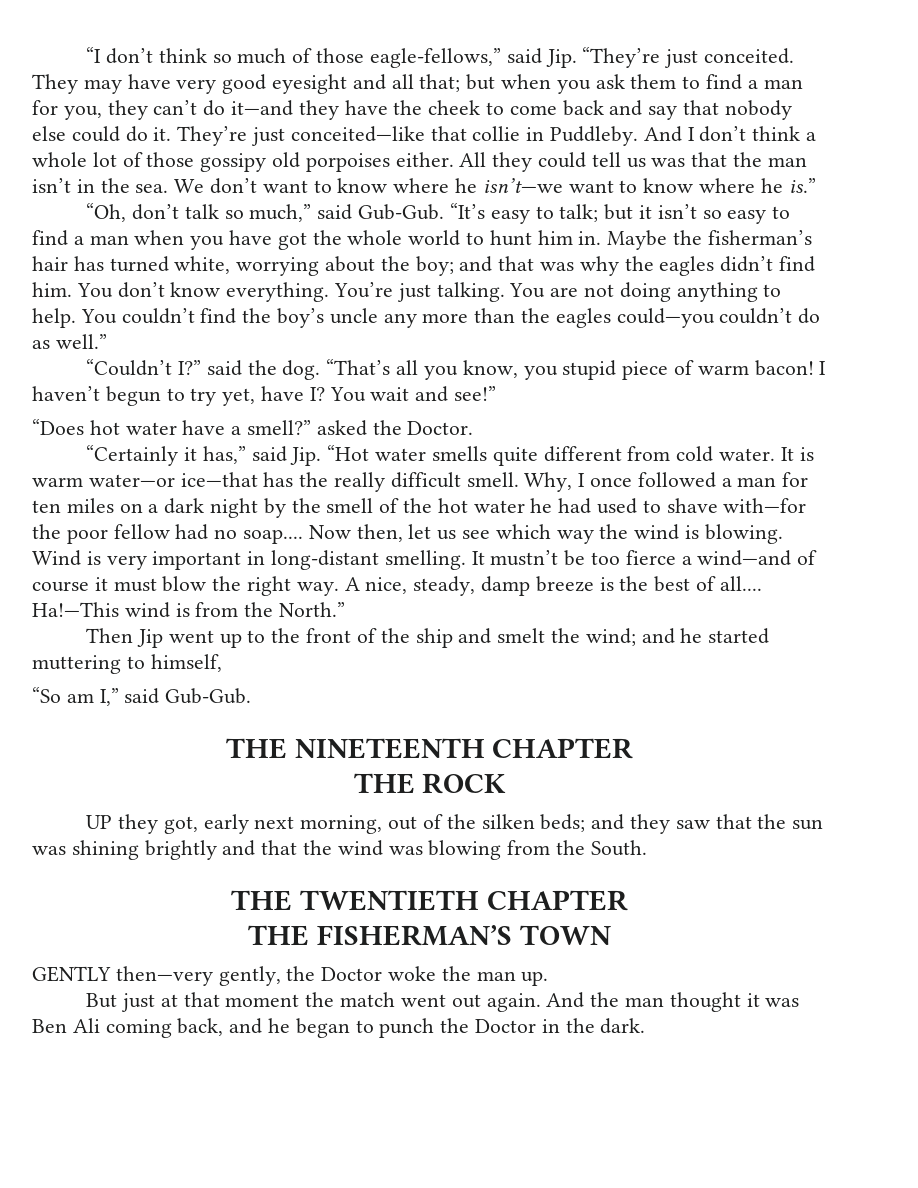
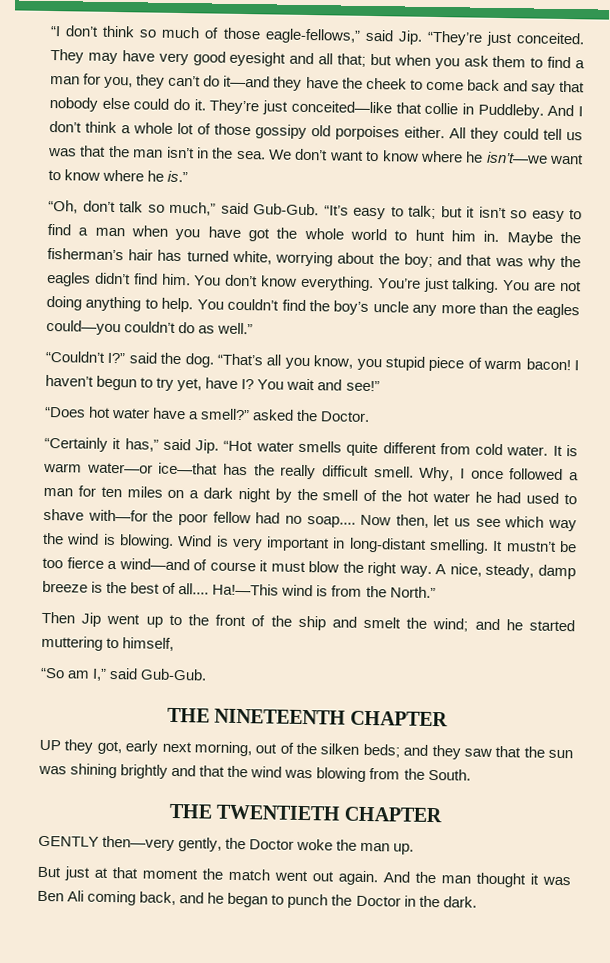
[353,773,507,794] // THE ROCK -> (449, 718) none
[248,925,611,946] // THE FISHERMAN’S TOWN -> (443, 814) none

